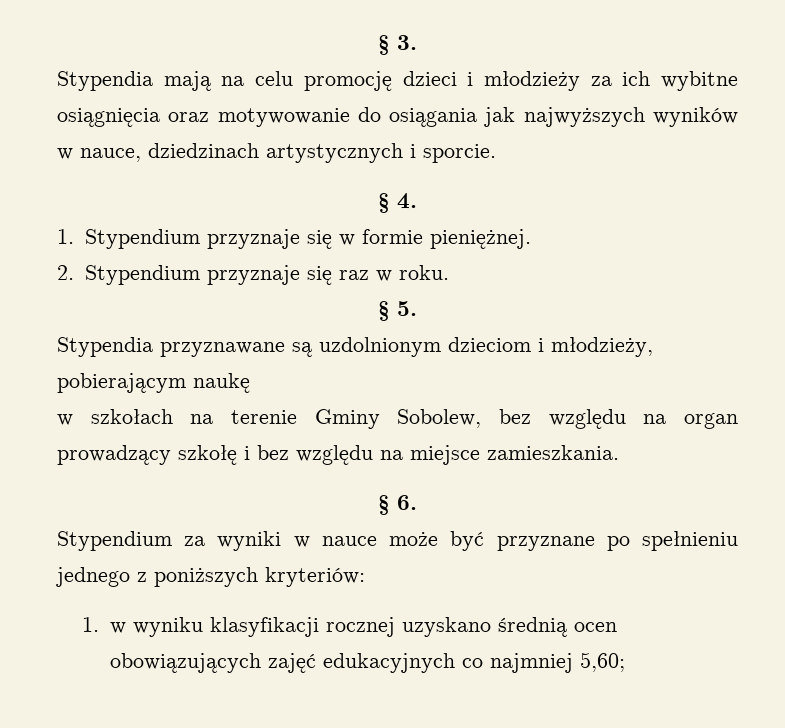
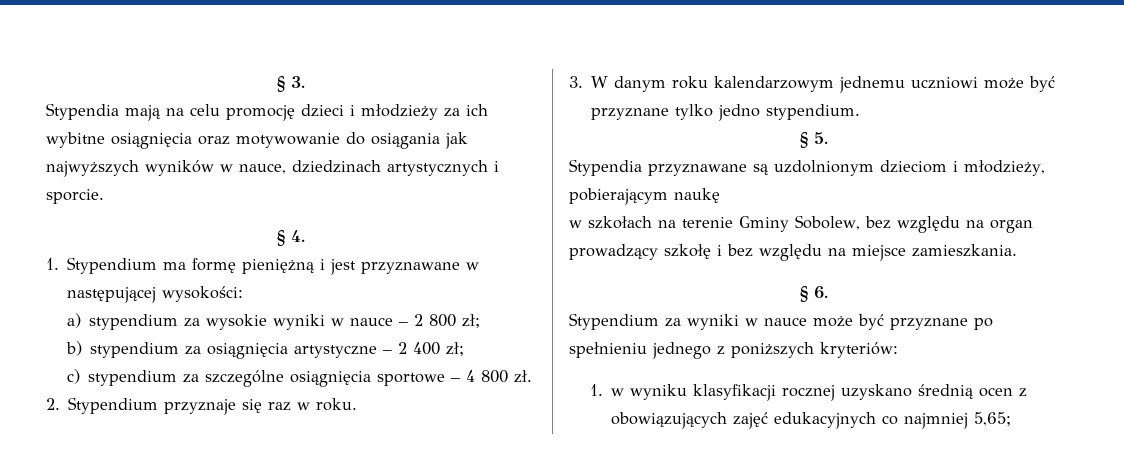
[206,229,531,249] przyznaje się w formie pieniężnej. -> [163,258,480,275] [67,286,244,303] [66,313,480,330] [65,341,464,359] [66,369,532,387] ma formę pieniężną i jest przyznawane w następującej wysokości: // a) stypendium za wysokie wyniki w nauce – 2 800 zł; // b) stypendium za osiągnięcia artystyczne – 2 400 zł; // c) stypendium za szczególne osiągnięcia sportowe – 4 800 zł.
(449, 272) none -> [569,76,1056,93] [591,104,861,121] // 3. W danym roku kalendarzowym jednemu uczniowi może być przyznane tylko jedno stypendium.
(617, 627) none -> [1018,388,1027,397] z
[579,652,625,672] 5,60; -> [973,412,1011,426] 5,65;

